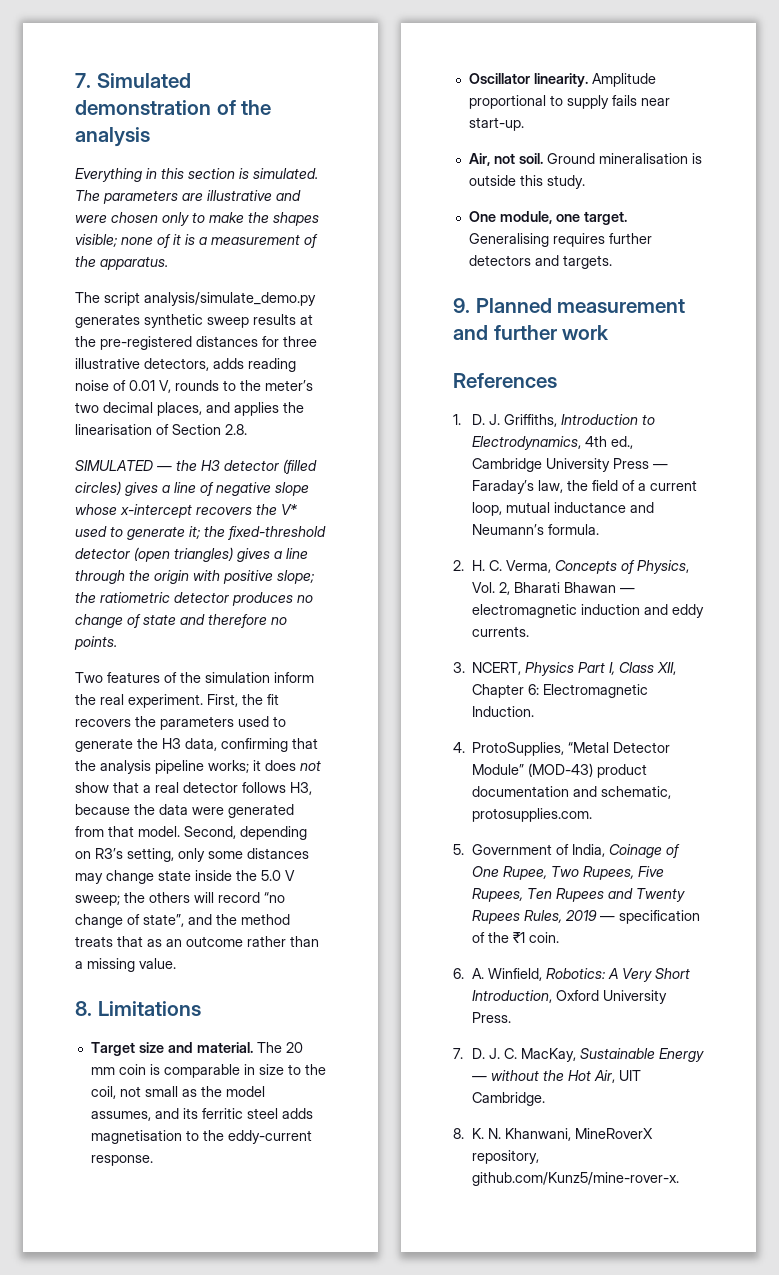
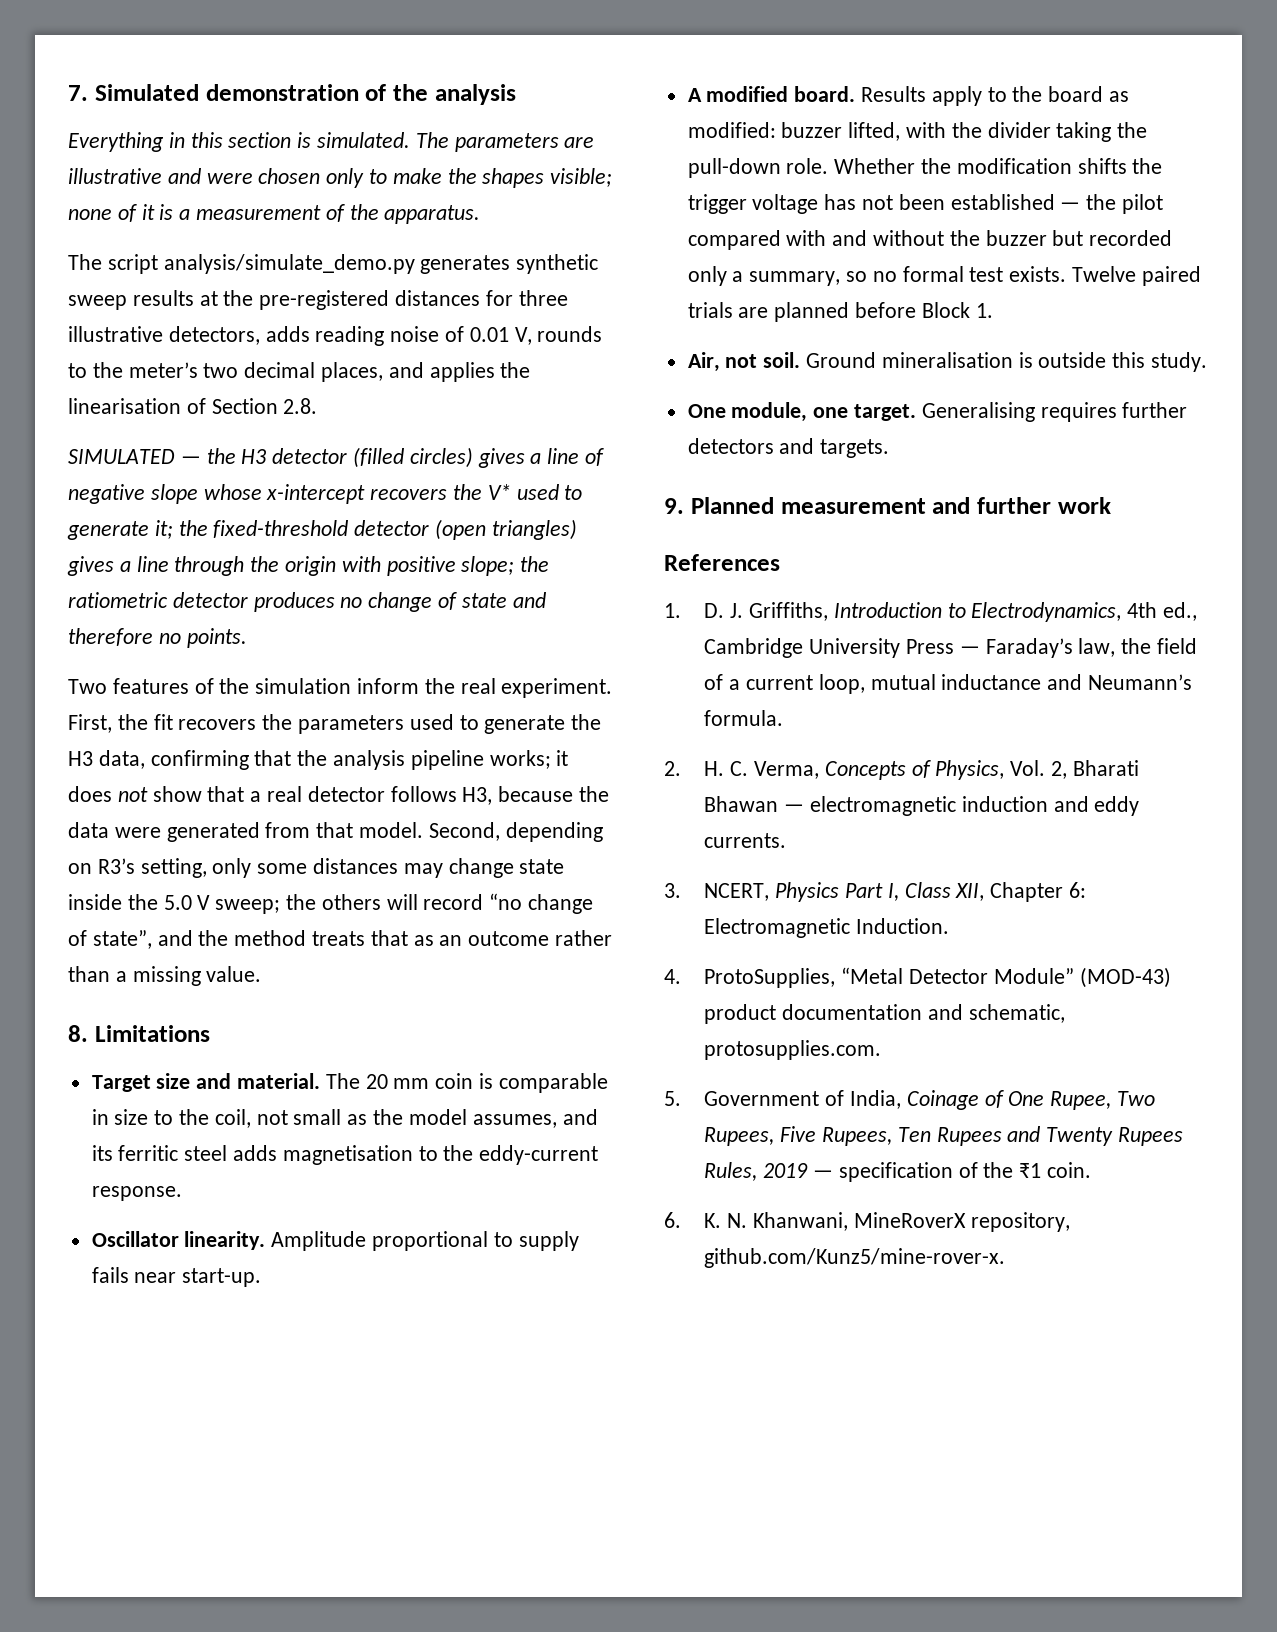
(524, 124) none -> [687,86,1130,106] [687,122,1148,142] [687,158,1163,178] [687,194,1164,214] [687,230,1173,250] [687,266,1201,286] [687,302,993,322] // A modified board. Results apply to the board as modified: buzzer lifted, with the divider taking the pull-down role. Whether the modification shifts the trigger voltage has not been established — the pilot compared with and without the buzzer but recorded only a summary, so no formal test exists. Twelve paired trials are planned before Block 1.
[471,968,690,982] [471,990,667,1004] [471,1012,511,1023] [453,1048,704,1062] [471,1070,641,1083] [471,1092,545,1106] [453,1128,464,1139] A. Winfield, Robotics: A Very Short Introduction, Oxford University Press. // 7. D. J. C. MacKay, Sustainable Energy — without the Hot Air, UIT Cambridge. // 8. -> (681, 1220) none

